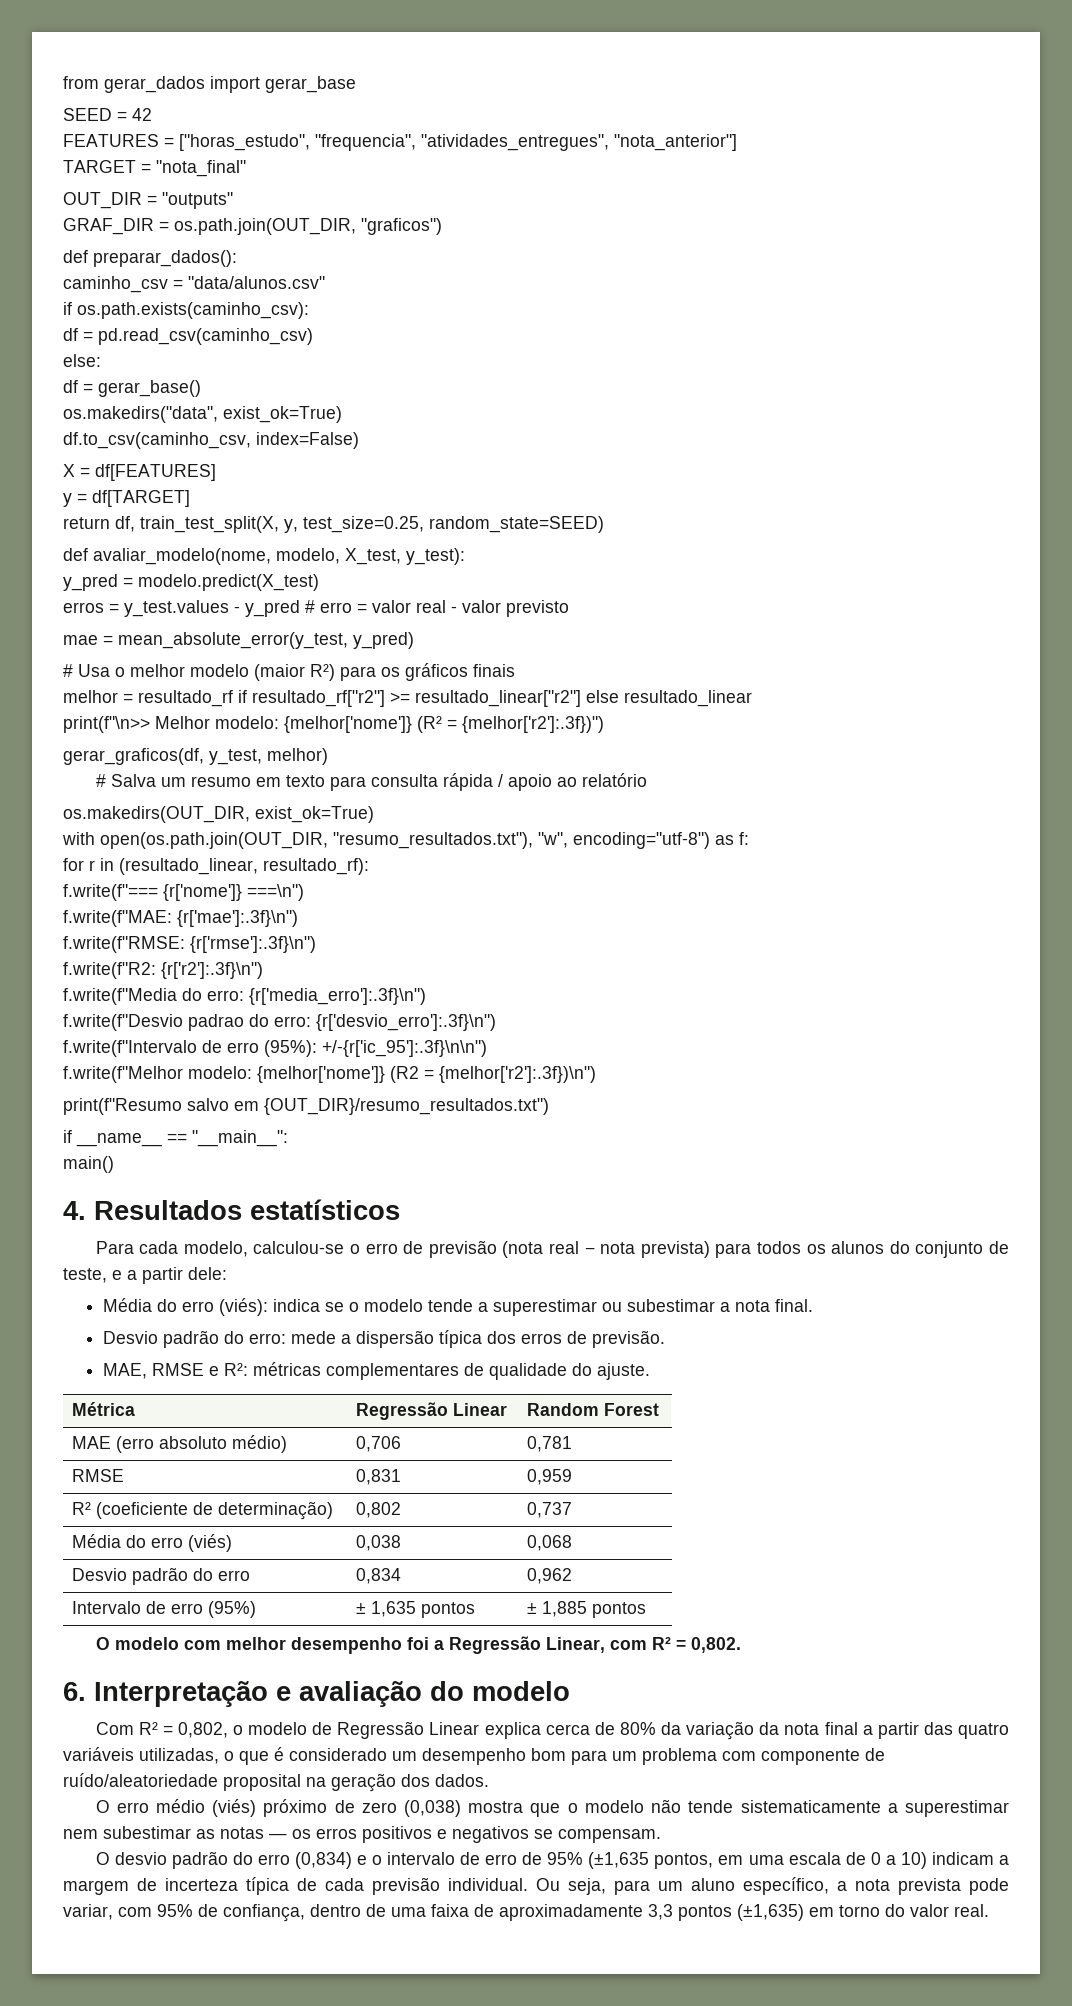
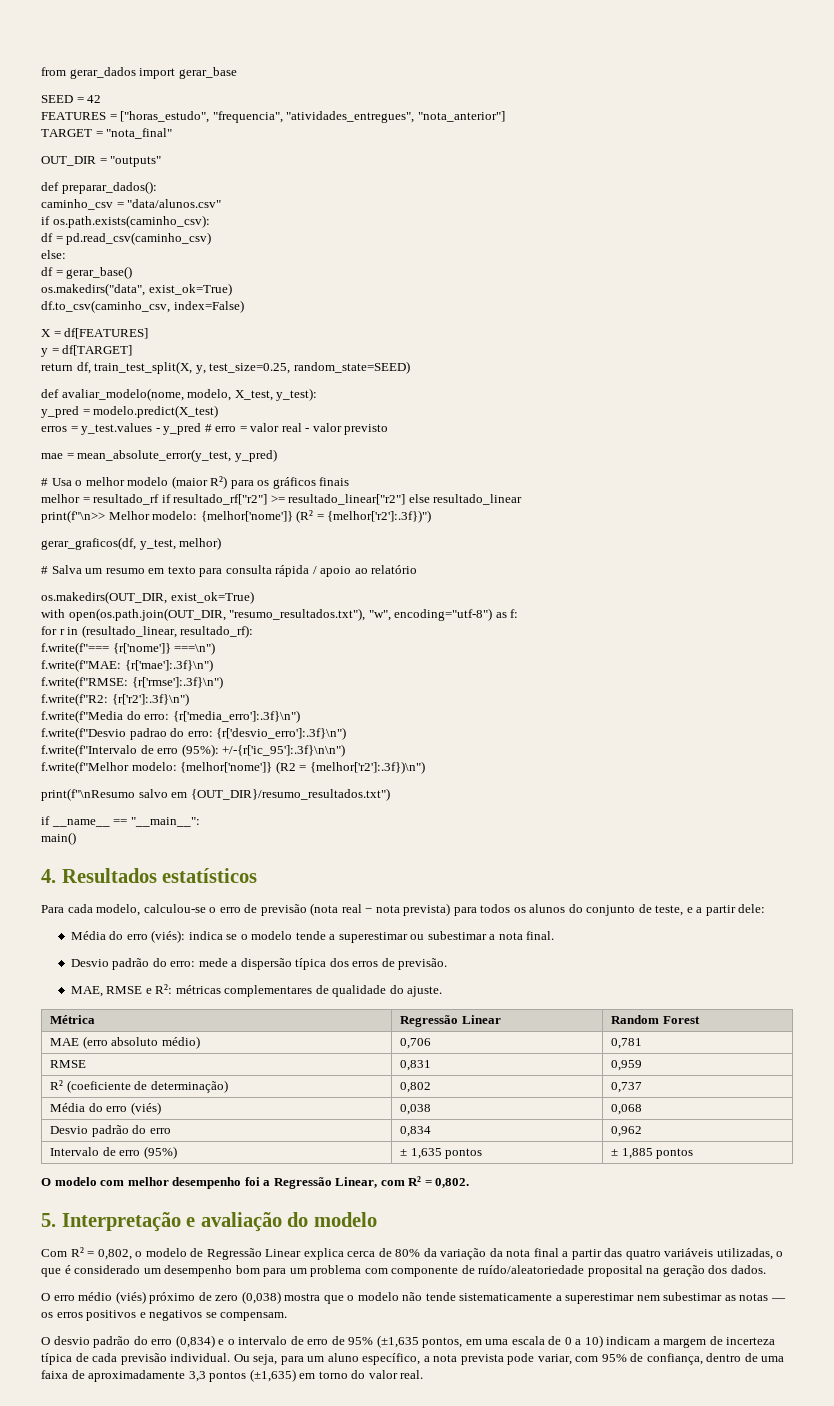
[63,218,442,235] // GRAF_DIR = os.path.join(OUT_DIR, "graficos") -> (162, 161) none
[63,1098,182,1115] print(f"Resumo -> [41,788,135,801] print(f"\nResumo
[63,1682,86,1701] 6. -> [41,1213,56,1227] 5.

